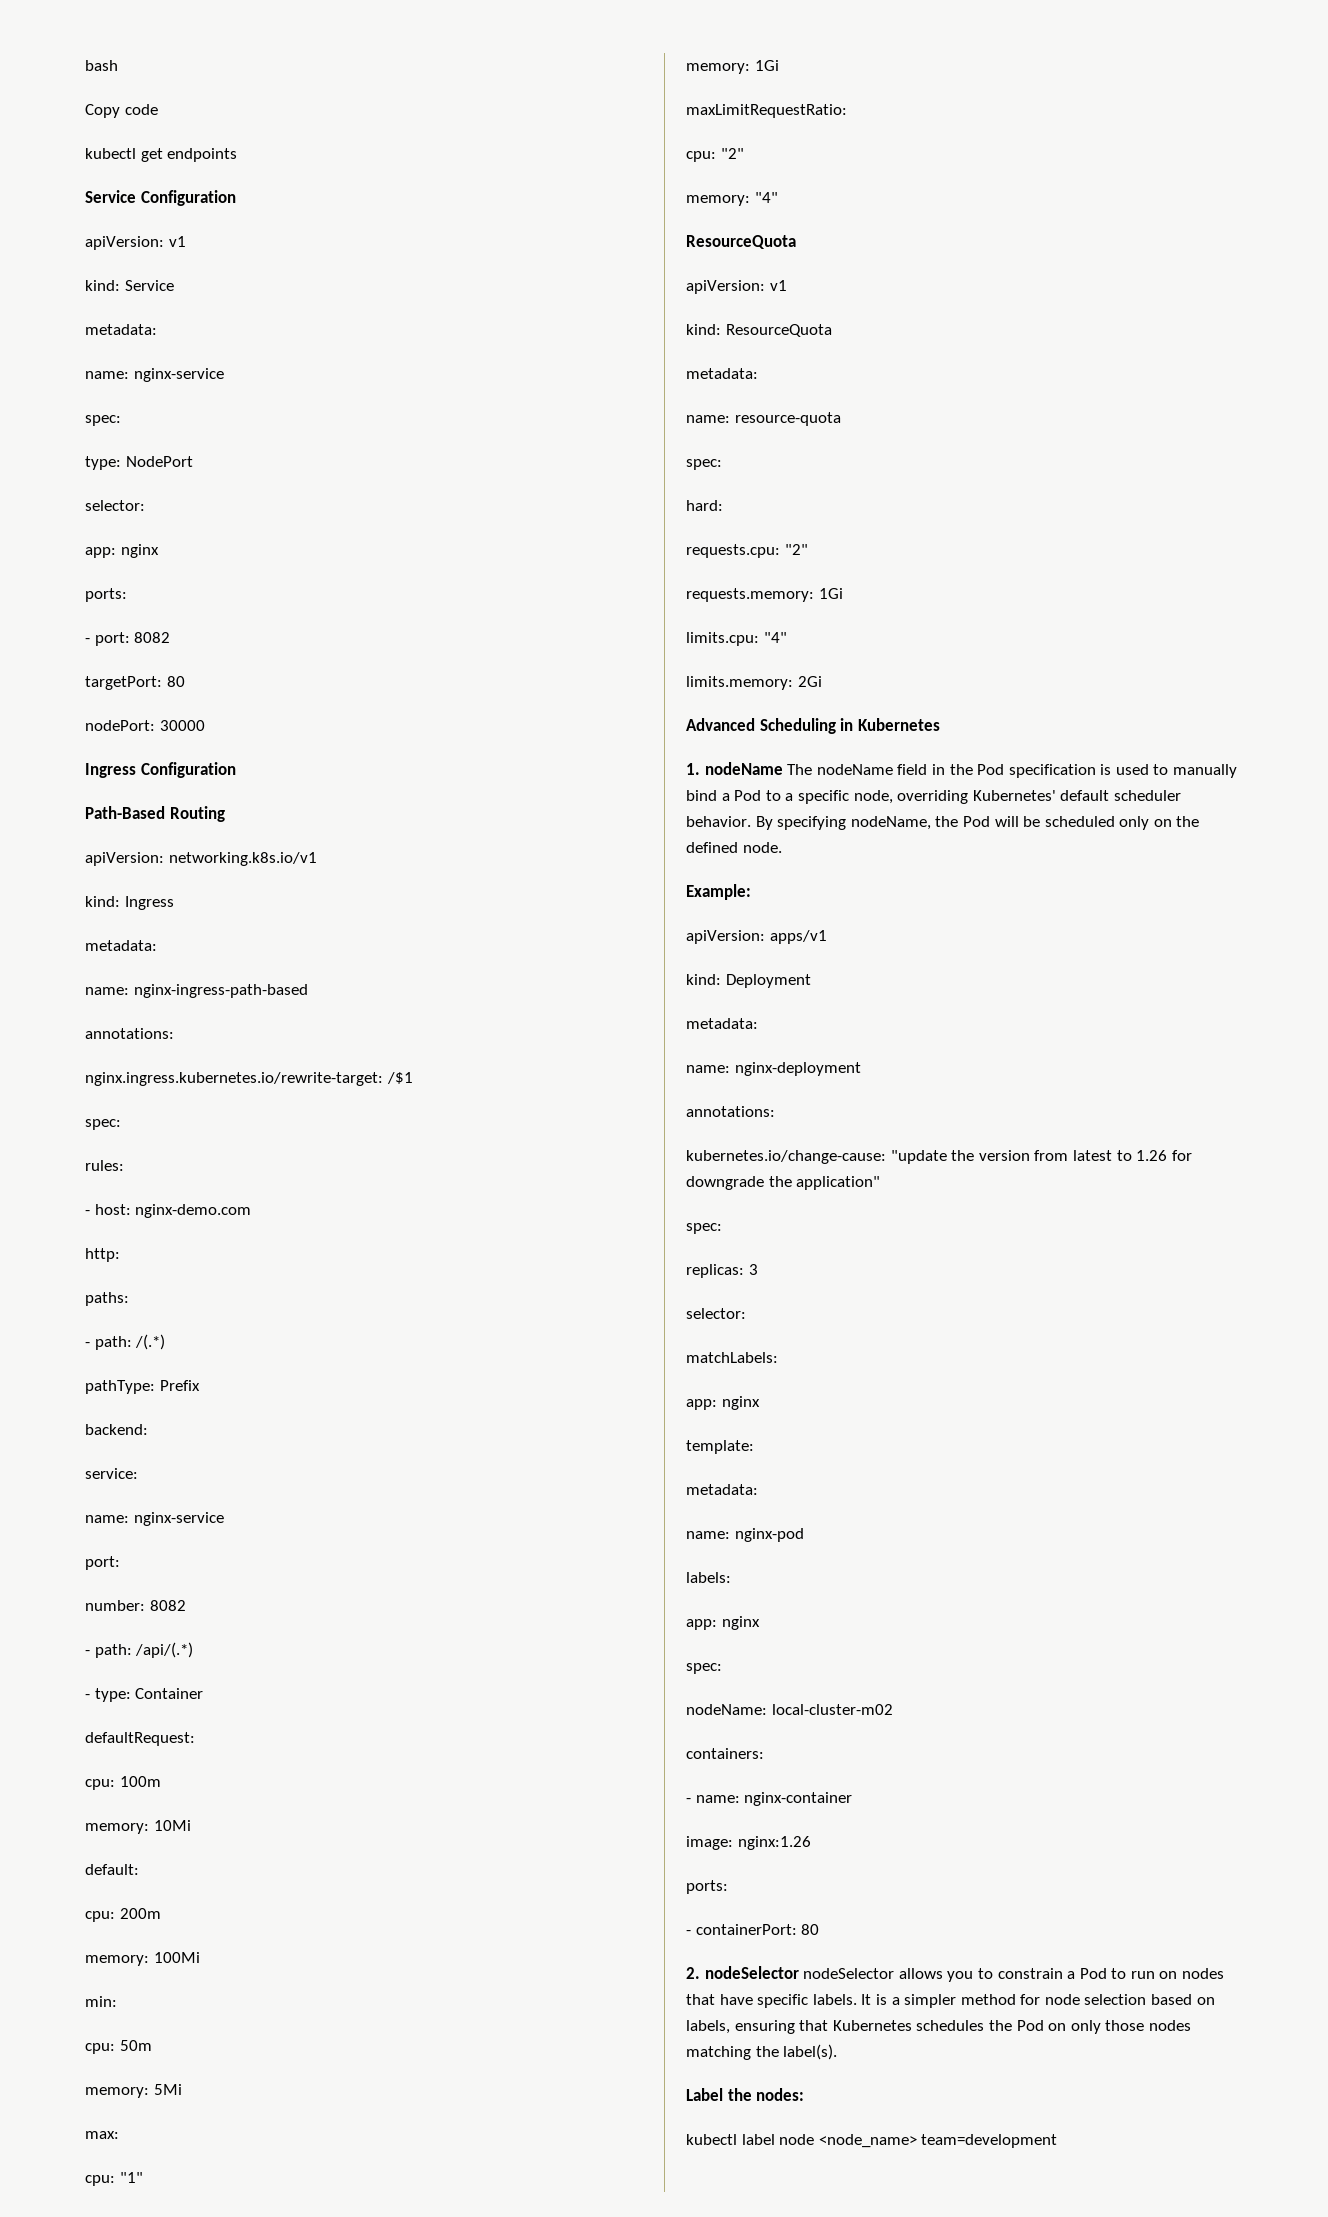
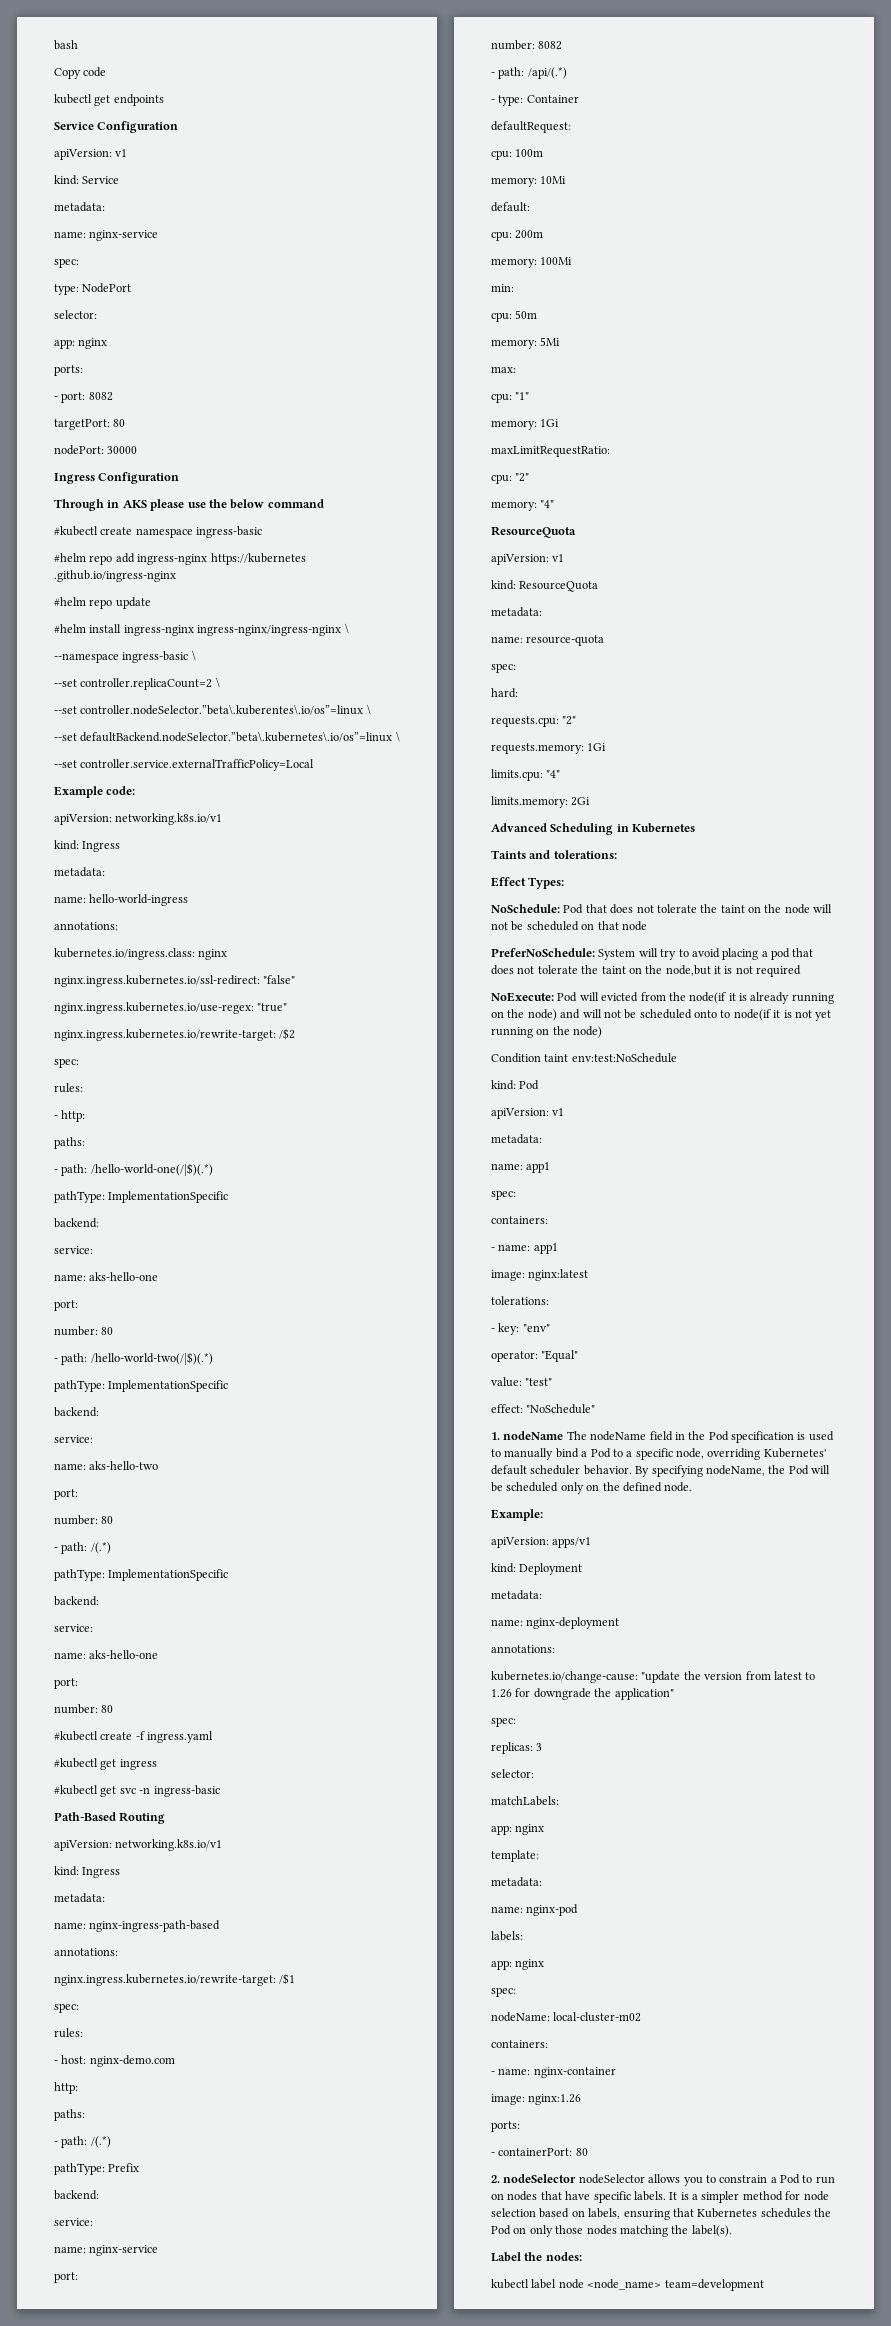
(236, 770) none -> [54,499,324,511] [54,526,263,538] [54,553,306,565] [54,570,176,582] [54,597,151,609] [54,623,349,636] [54,650,196,663] [54,677,220,690] [54,704,371,715] [54,731,400,742] [54,759,315,771] [54,786,136,798] [54,813,223,825] [54,840,121,852] [54,867,105,877] [54,894,189,906] [54,922,118,930] [54,948,228,960] [54,975,296,987] [54,1002,288,1014] [54,1028,296,1041] [54,1058,79,1068] [54,1083,83,1093] [54,1110,86,1122] [54,1137,85,1149] [54,1163,213,1176] [54,1191,229,1203] [54,1218,99,1228] [54,1246,93,1254] [54,1272,159,1281] [54,1300,78,1311] [54,1326,114,1336] [54,1352,213,1365] [54,1380,229,1392] [54,1407,99,1417] [54,1435,93,1443] [54,1461,159,1470] [54,1489,78,1500] [54,1515,114,1525] [54,1542,111,1554] [54,1569,229,1581] [54,1596,99,1606] [54,1624,93,1632] [54,1650,159,1659] [54,1678,78,1689] [54,1704,114,1714] [54,1731,214,1743] [54,1758,157,1770] [54,1785,220,1797] // Through in AKS please use the below command // #kubectl create namespace ingress-basic // #helm repo add ingress-nginx https://kubernetes .github.io/ingress-nginx // #helm repo update // #helm install ingress-nginx ingress-nginx/ingress-nginx \ // --namespace ingress-basic \ // --set controller.replicaCount=2 \ // --set controller.nodeSelector.”beta\.kuberentes\.io/os”=linux \ // --set defaultBackend.nodeSelector.”beta\.kubernetes\.io/os”=linux \ // --set controller.service.externalTrafficPolicy=Local // Example code: // apiVersion: networking.k8s.io/v1 // kind: Ingress // metadata: // name: hello-world-ingress // annotations: // kubernetes.io/ingress.class: nginx // nginx.ingress.kubernetes.io/ssl-redirect: "false" // nginx.ingress.kubernetes.io/use-regex: "true" // nginx.ingress.kubernetes.io/rewrite-target: /$2 // spec: // rules: // - http: // paths: // - path: /hello-world-one(/|$)(.*) // pathType: ImplementationSpecific // backend: // service: // name: aks-hello-one // port: // number: 80 // - path: /hello-world-two(/|$)(.*) // pathType: ImplementationSpecific // backend: // service: // name: aks-hello-two // port: // number: 80 // - path: /(.*) // pathType: ImplementationSpecific // backend: // service: // name: aks-hello-one // port: // number: 80 // #kubectl create -f ingress.yaml // #kubectl get ingress // #kubectl get svc -n ingress-basic
(940, 724) none -> [491,850,617,859] [491,877,565,889] [491,904,833,914] [491,921,647,931] [491,948,814,960] [491,965,802,977] [491,992,834,1004] [491,1009,832,1021] [491,1026,603,1038] [491,1053,677,1063] [491,1080,540,1090] [491,1108,565,1119] [491,1134,542,1144] [491,1162,551,1173] [491,1190,516,1200] [491,1216,548,1224] [491,1243,558,1254] [491,1269,589,1281] [491,1296,549,1305] [491,1323,550,1335] [491,1350,579,1362] [491,1377,553,1387] [491,1404,596,1414] // Taints and tolerations: // Effect Types: // NoSchedule: Pod that does not tolerate the taint on the node will not be scheduled on that node // PreferNoSchedule: System will try to avoid placing a pod that does not tolerate the taint on the node,but it is not required // NoExecute: Pod will evicted from the node(if it is already running on the node) and will not be scheduled onto to node(if it is not yet running on the node) // Condition taint env:test:NoSchedule // kind: Pod // apiVersion: v1 // metadata: // name: app1 // spec: // containers: // - name: app1 // image: nginx:latest // tolerations: // - key: "env" // operator: "Equal" // value: "test" // effect: "NoSchedule"

